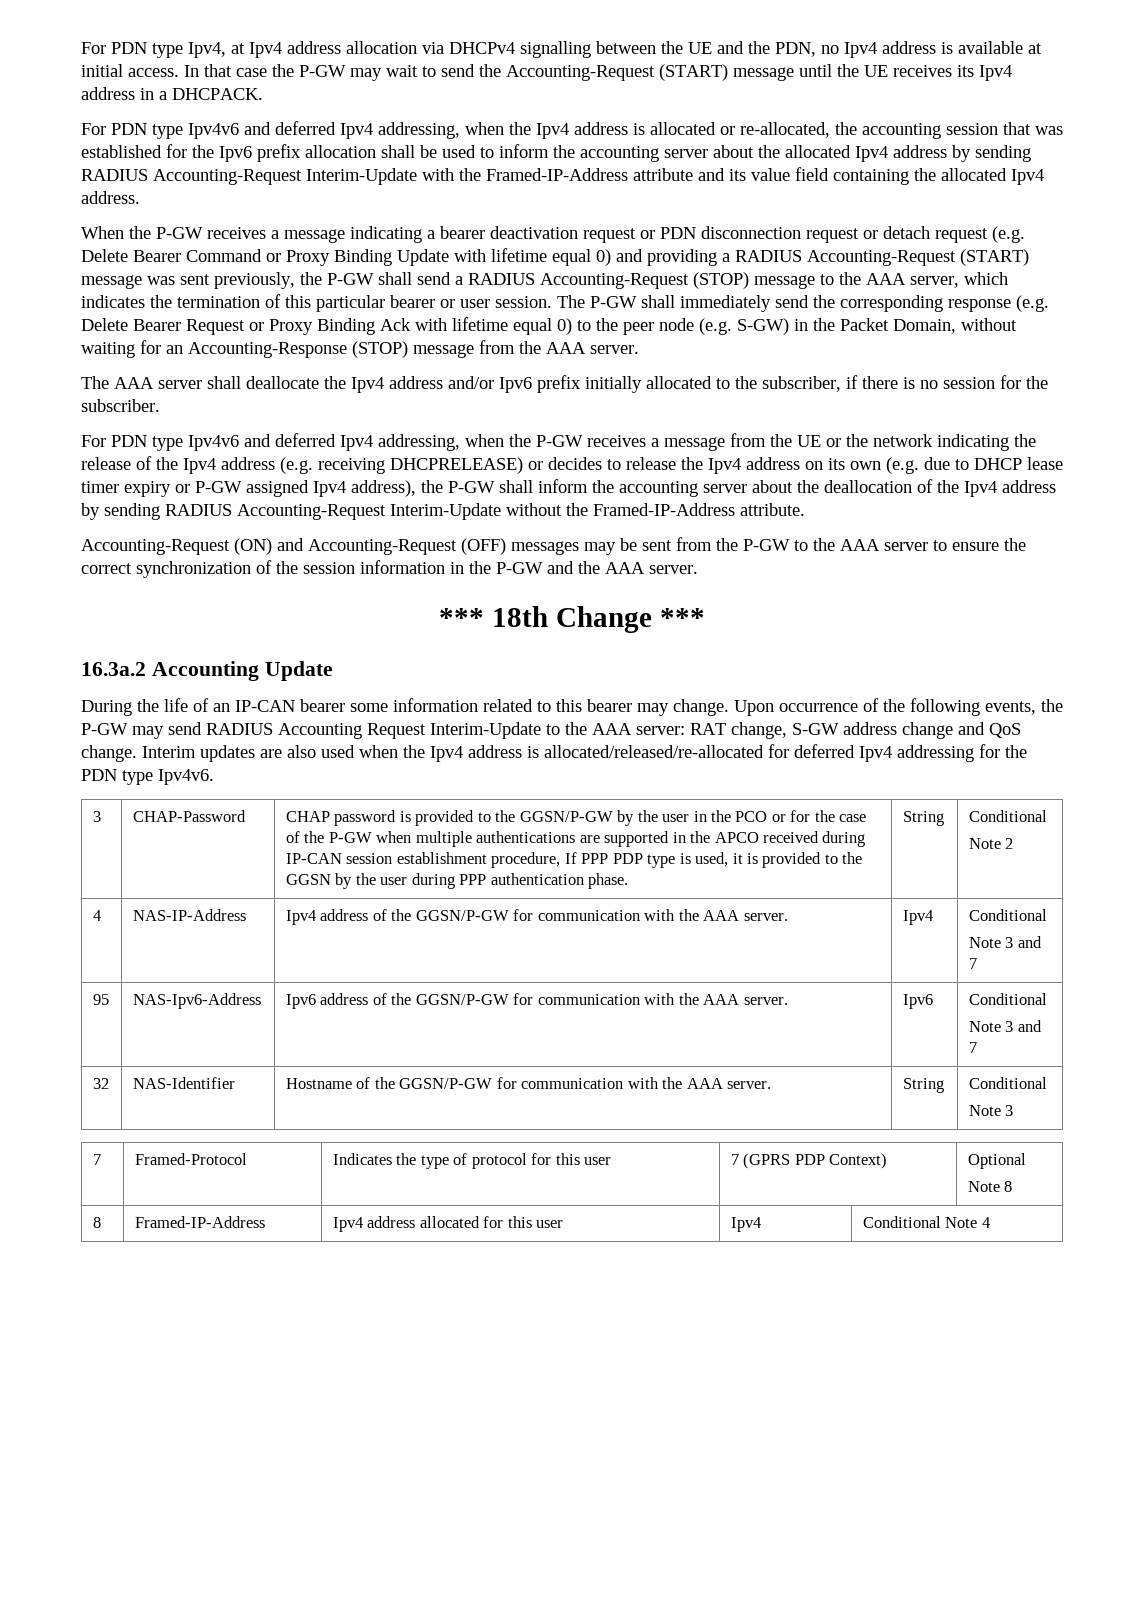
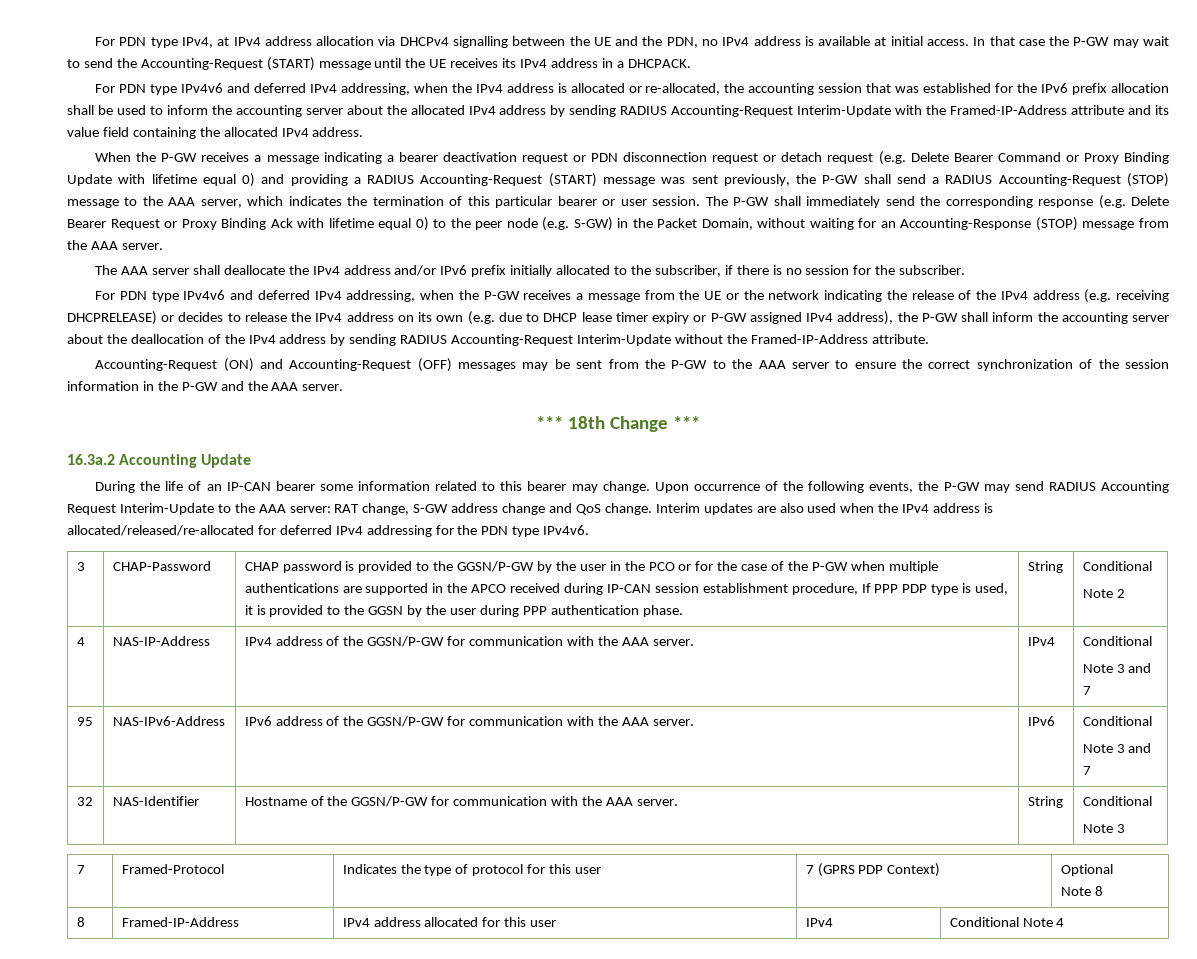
[81,42,282,58] For PDN type Ipv4, at Ipv4 -> [95,37,261,48] For PDN type IPv4, at IPv4
[844,42,877,58] Ipv4 -> [722,37,750,46] IPv4
[979,65,1012,81] Ipv4 -> [520,59,548,68] IPv4
[188,121,569,139] Ipv4v6 and deferred Ipv4 addressing, when the Ipv4 -> [181,83,503,95] IPv4v6 and deferred IPv4 addressing, when the IPv4
[219,146,252,162] Ipv6 -> [1041,83,1069,93] IPv6
[855,146,888,162] Ipv4 -> [468,106,496,115] IPv4
[1011,169,1044,185] Ipv4 -> [281,128,309,137] IPv4
[351,377,384,393] Ipv4 -> [312,266,340,275] IPv4
[499,377,532,393] Ipv6 -> [440,265,468,275] IPv6
[188,433,373,451] Ipv4v6 and deferred Ipv4 -> [183,290,342,300] IPv4v6 and deferred IPv4
[183,458,216,474] Ipv4 -> [1000,291,1028,300] IPv4
[708,458,741,474] Ipv4 -> [315,313,343,322] IPv4
[313,481,346,497] Ipv4 -> [806,313,834,322] IPv4
[964,481,997,497] Ipv4 -> [248,335,276,344] IPv4
[430,746,463,762] Ipv4 -> [902,504,930,513] IPv4
[859,746,892,762] Ipv4 -> [335,526,363,535] IPv4
[158,769,214,785] Ipv4v6. -> [543,525,590,535] IPv4v6.
[285,910,316,925] Ipv4 -> [244,637,272,646] IPv4
[902,910,933,925] Ipv4 -> [1027,637,1055,646] IPv4
[132,993,261,1009] [285,994,316,1009] NAS-Ipv6-Address | Ipv6 -> [112,716,225,726] [244,716,272,726] NAS-IPv6-Address | IPv6
[902,994,933,1009] Ipv6 -> [1027,716,1055,726] IPv6
[332,1217,363,1232] Ipv4 -> [342,918,370,927] IPv4
[730,1217,761,1232] Ipv4 -> [805,918,833,927] IPv4

